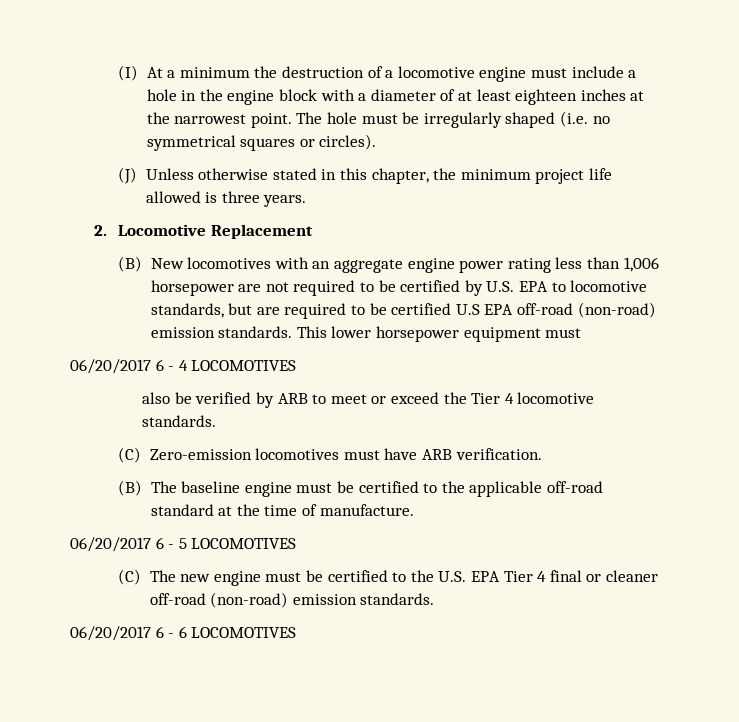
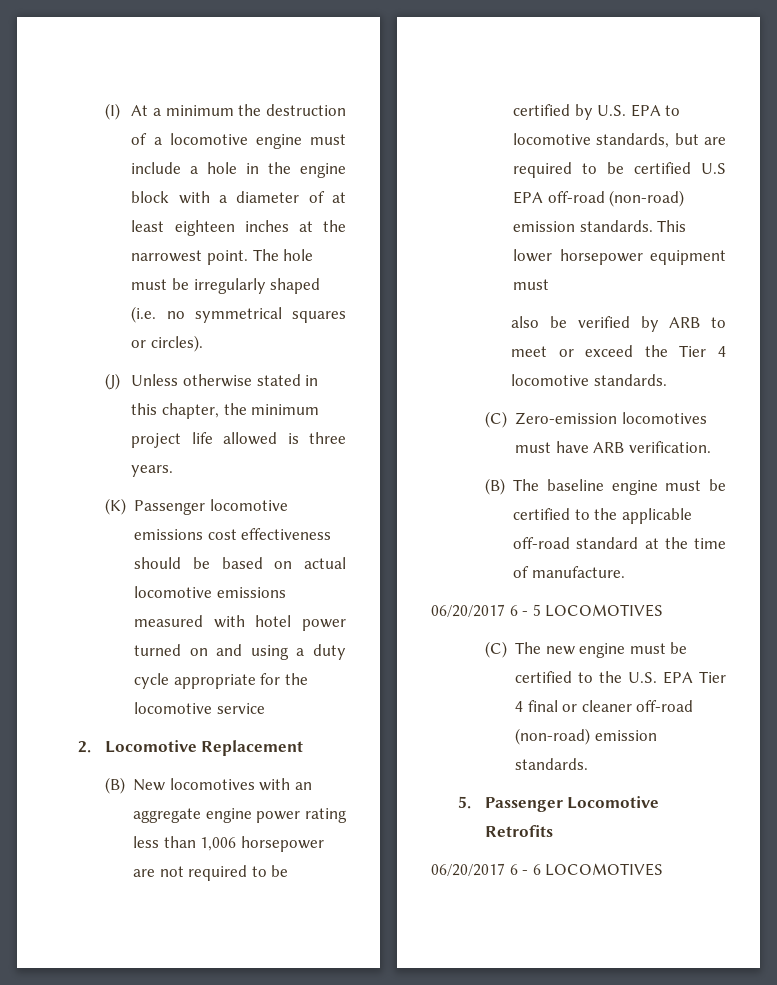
(307, 201) none -> [104,498,288,515] [134,528,332,540] [134,557,346,569] [134,586,286,598] [134,615,346,631] [134,644,346,660] [134,673,308,689] [134,702,265,714] // (K) Passenger locomotive emissions cost effectiveness should be based on actual locomotive emissions measured with hotel power turned on and using a duty cycle appropriate for the locomotive service
[70,359,297,374] // 06/20/2017 6 - 4 LOCOMOTIVES -> (550, 284) none
(435, 599) none -> [457,796,660,812] [484,825,553,837] // 5. Passenger Locomotive Retrofits

